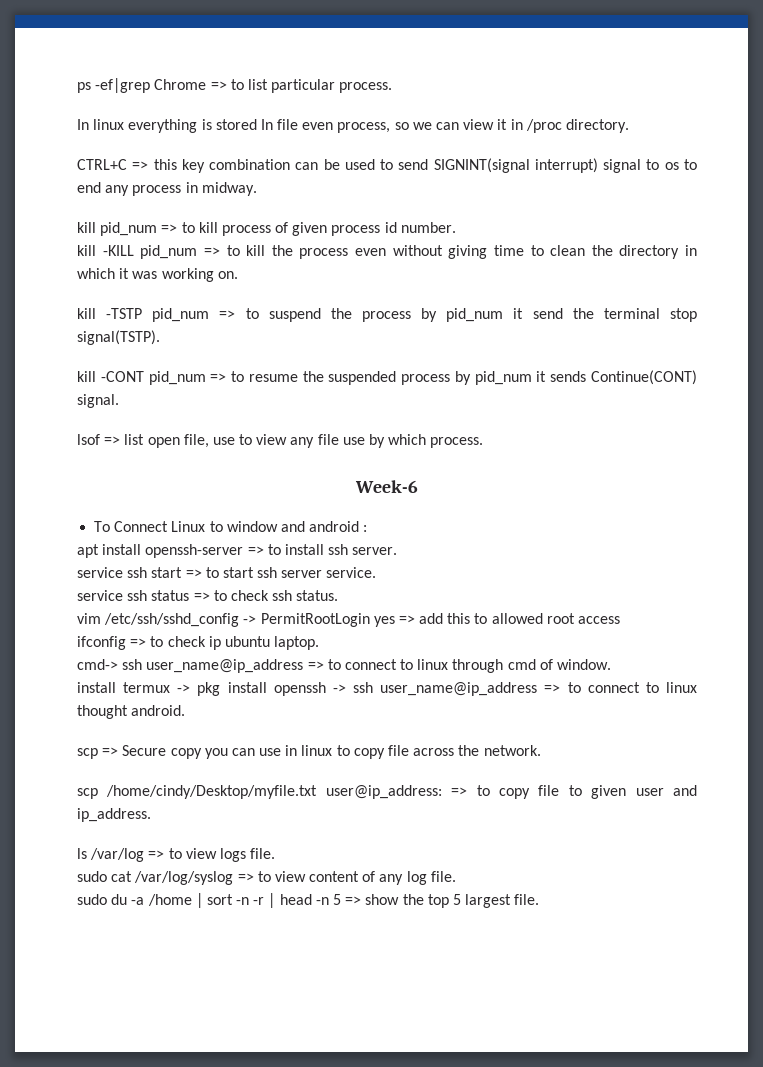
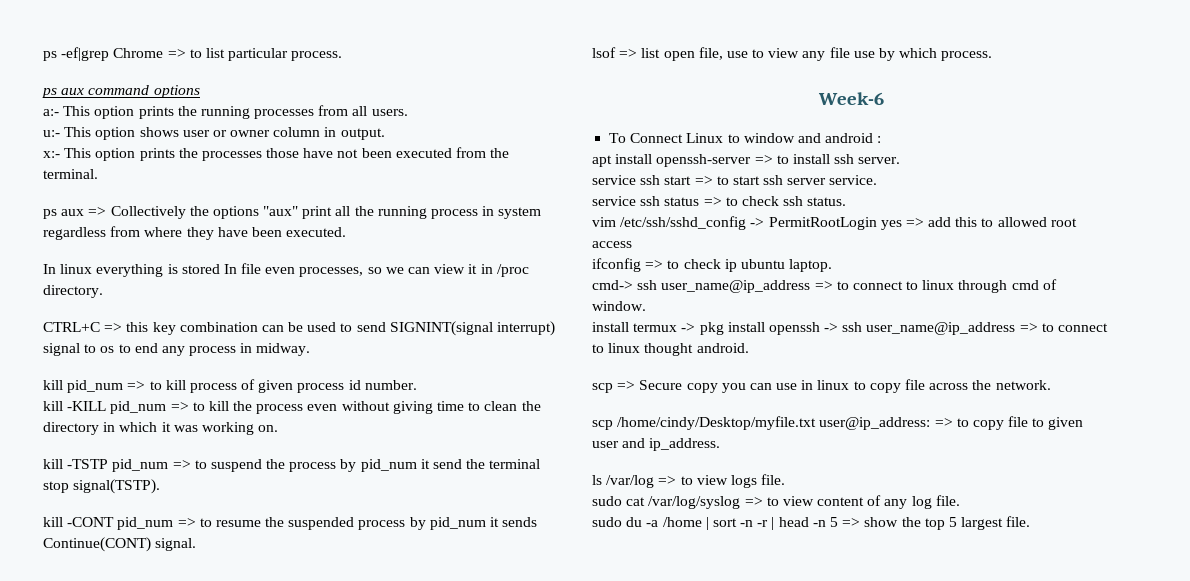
(393, 87) none -> [42,85,200,98] [43,105,408,119] [43,127,385,140] [43,147,510,161] [43,169,98,179] [43,206,542,219] [43,226,347,240] // ps aux command options // a:- This option prints the running processes from all users. // u:- This option shows user or owner column in output. // x:- This option prints the processes those have not been executed from the terminal. // ps aux => Collectively the options "aux" print all the running process in system regardless from where they have been executed.
[337,122,391,133] process, -> [299,267,364,277] processes,

